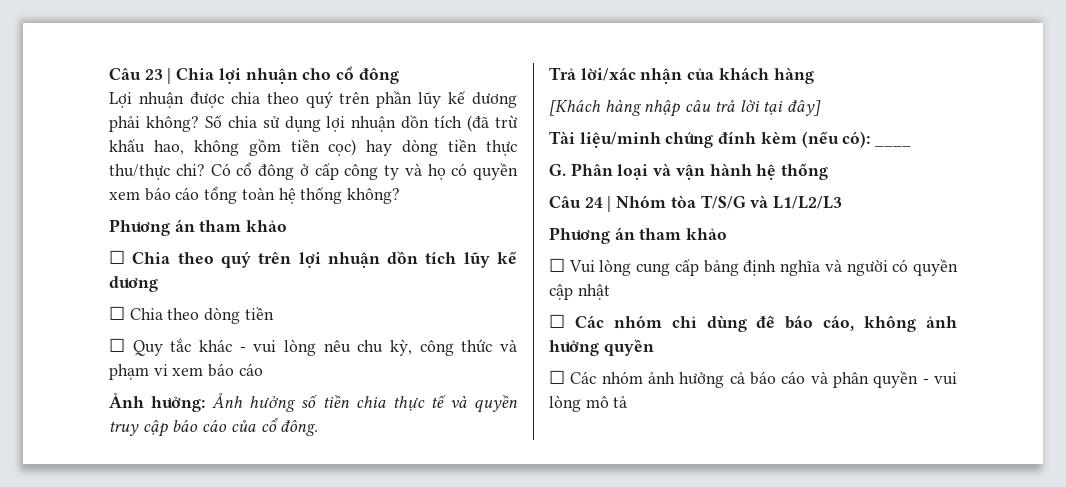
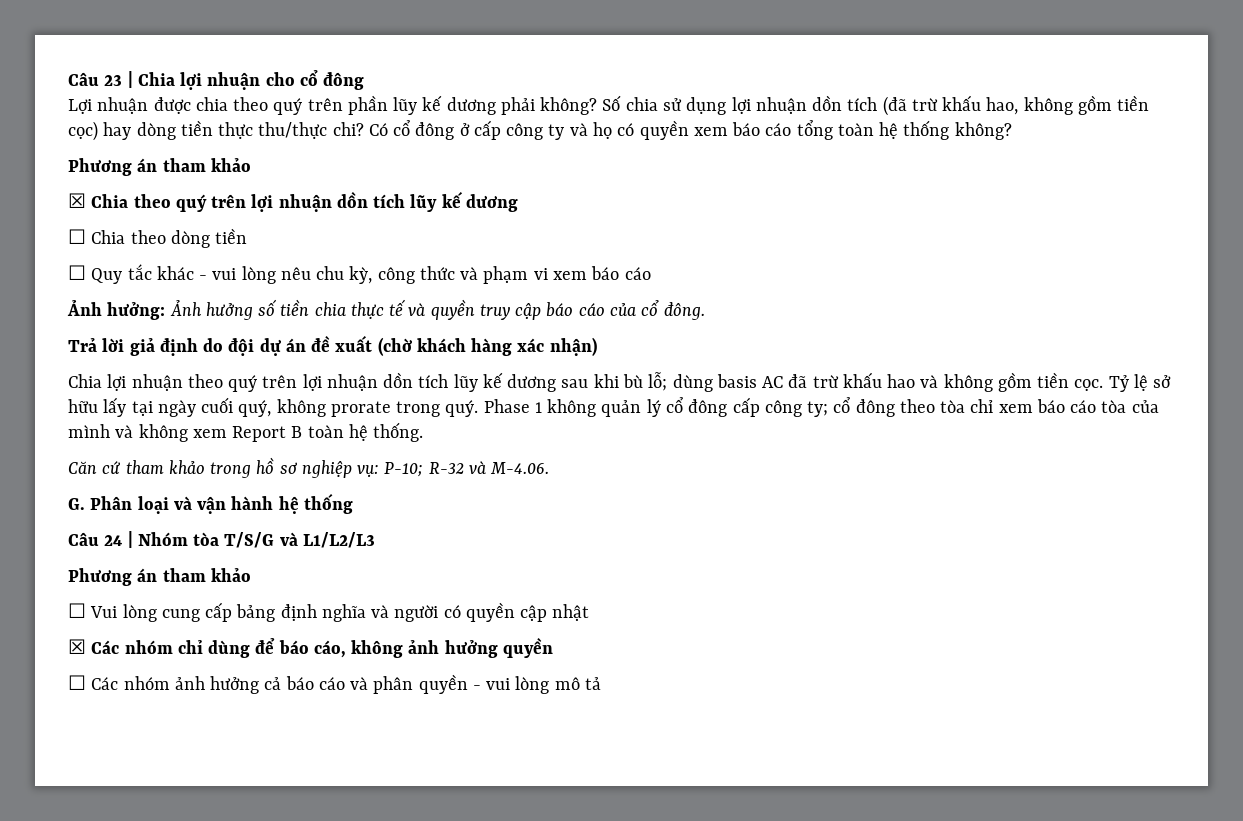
[109,250,125,264] ☐ -> [68,193,86,208] ☒
[580,67,814,84] [549,99,822,117] [549,131,912,148] lời/xác nhận của khách hàng // [Khách hàng nhập câu trả lời tại đây] // Tài liệu/minh chứng đính kèm (nếu có): ____ -> [102,336,597,356] [68,372,1172,392] [68,397,1159,417] [68,422,424,442] [68,457,550,478] lời giả định do đội dự án đề xuất (chờ khách hàng xác nhận) // Chia lợi nhuận theo quý trên lợi nhuận dồn tích lũy kế dương sau khi bù lỗ; dùng basis AC đã trừ khấu hao và không gồm tiền cọc. Tỷ lệ sở hữu lấy tại ngày cuối quý, không prorate trong quý. Phase 1 không quản lý cổ đông cấp công ty; cổ đông theo tòa chỉ xem báo cáo tòa của mình và không xem Report B toàn hệ thống. // Căn cứ tham khảo trong hồ sơ nghiệp vụ: P-10; R-32 và M-4.06.
[549,314,565,328] ☐ -> [68,639,86,654] ☒

